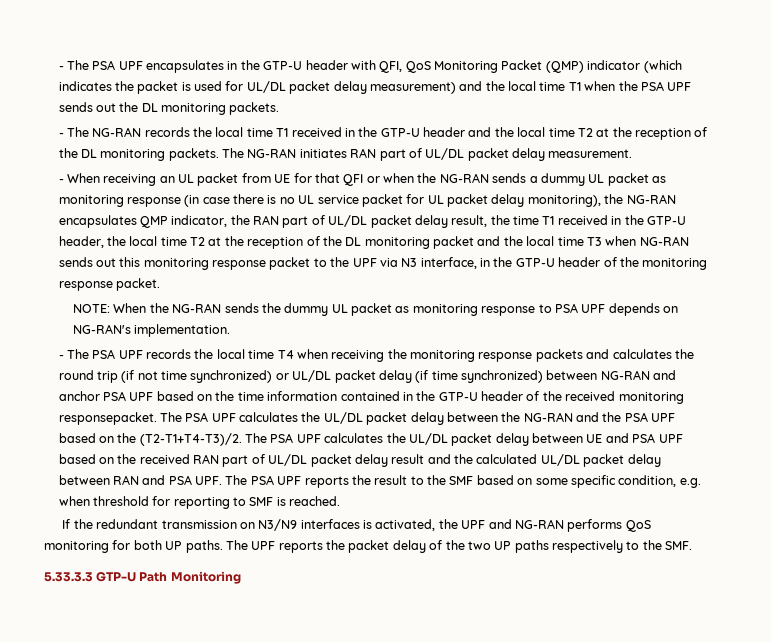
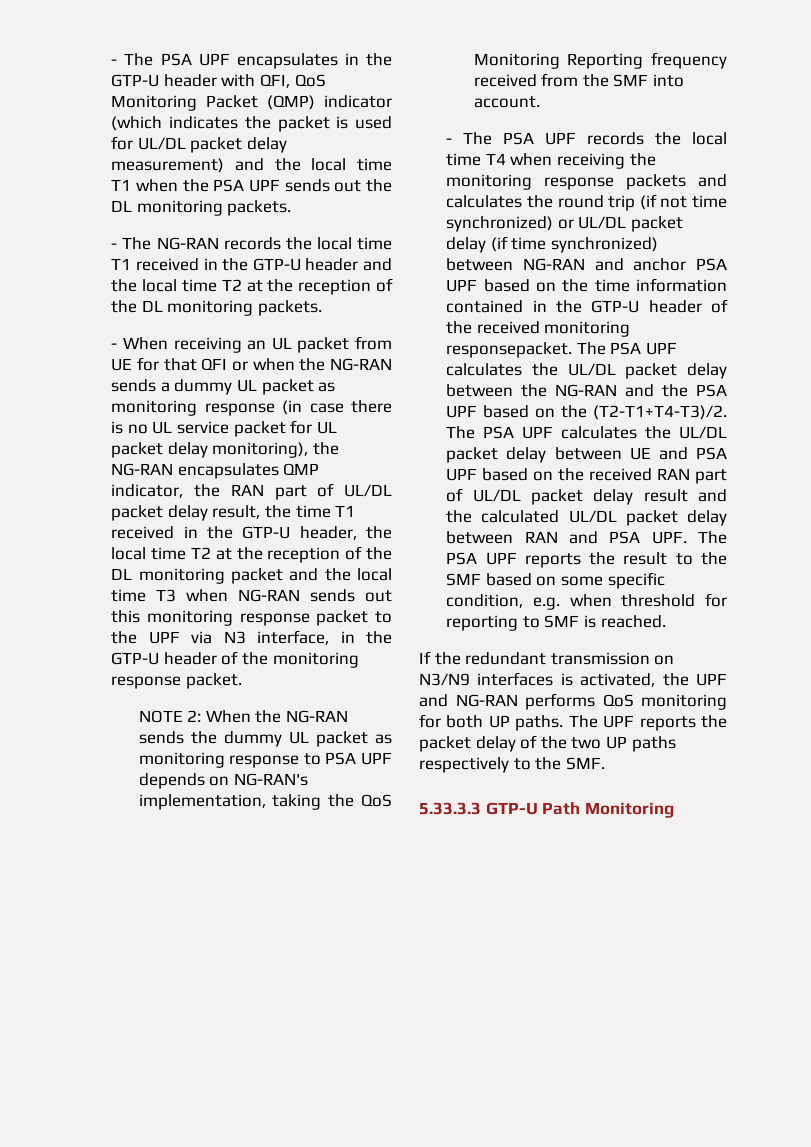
[222,148,633,161] The NG-RAN initiates RAN part of UL/DL packet delay measurement. -> (323, 308) none
[73,304,111,313] NOTE: -> [138,710,202,723] NOTE 2:
[134,324,231,337] implementation. -> [138,794,392,810] [473,52,727,69] [473,73,684,87] [473,96,540,108] implementation, taking the QoS Monitoring Reporting frequency received from the SMF into account.

